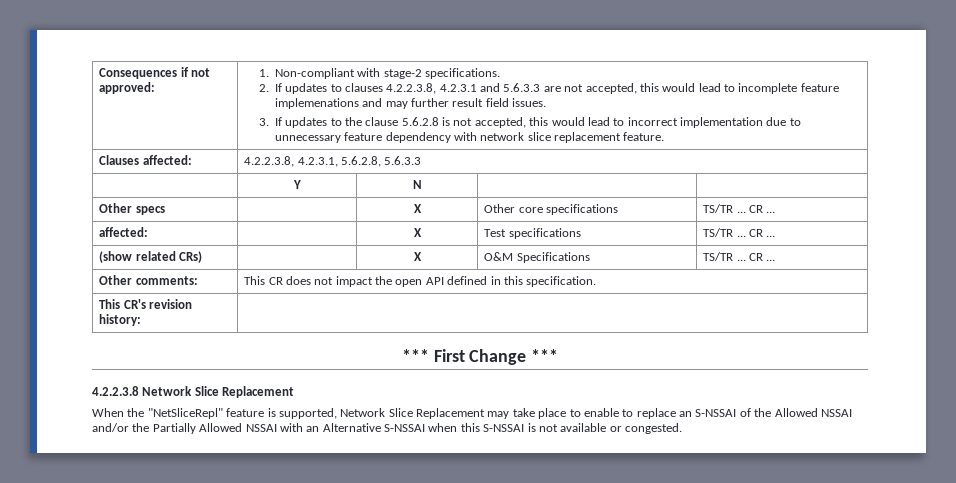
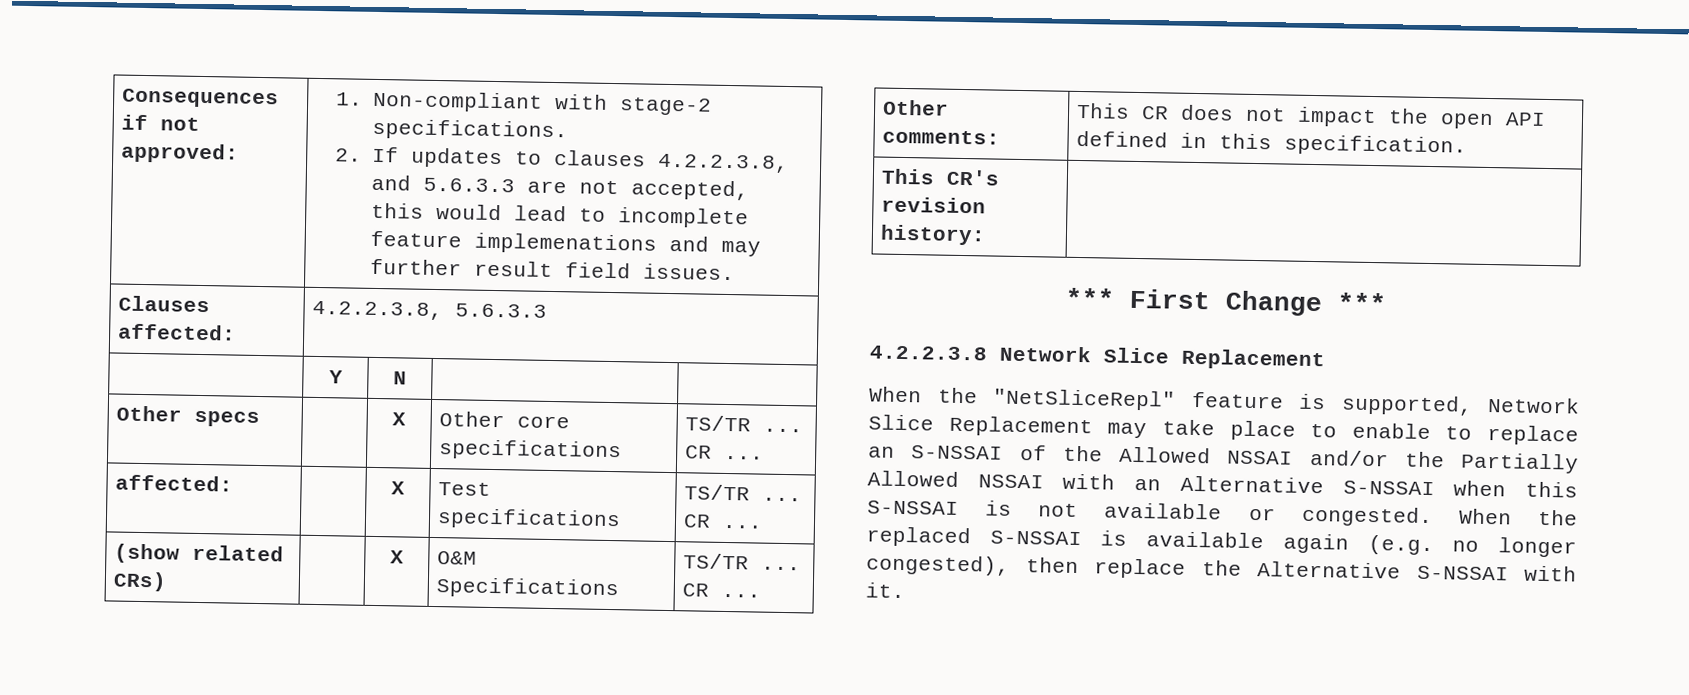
[439,84,477,92] 4.2.3.1 -> (789, 163) none
[258,117,801,128] [274,132,665,143] // 3. If updates to the clause 5.6.2.8 is not accepted, this would lead to incorrect implementation due to unnecessary feature dependency with network slice replacement feature. -> (735, 272) none
[297,156,381,167] 4.2.3.1, 5.6.2.8, -> (443, 310) none
(682, 428) none -> [1458,508,1578,526] [866,526,1577,558] [866,554,1577,582] [865,582,905,599] When the replaced S-NSSAI is available again (e.g. no longer congested), then replace the Alternative S-NSSAI with it.

